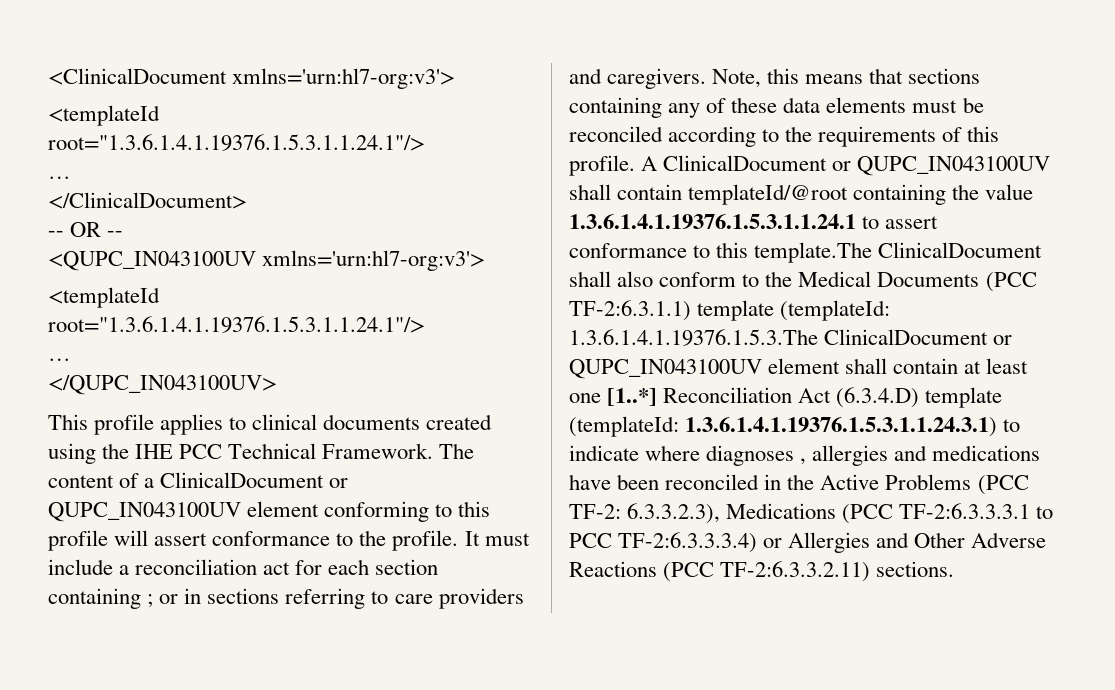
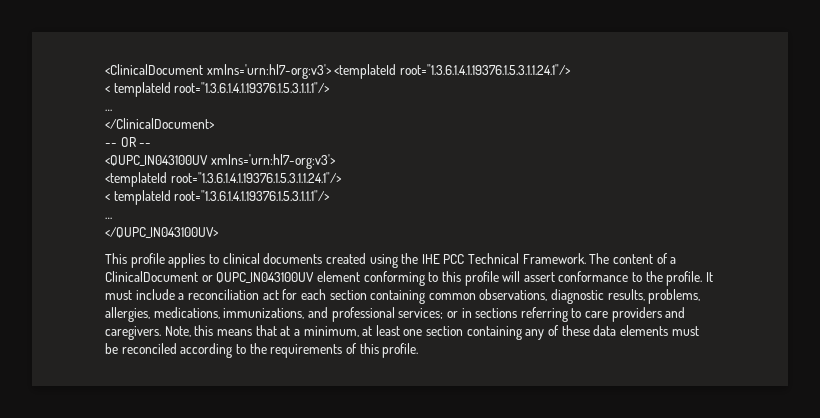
[48,105,160,126] [48,134,425,151] // <templateId root="1.3.6.1.4.1.19376.1.5.3.1.1.24.1"/> -> [334,64,571,79] [105,82,331,97] <templateId root="1.3.6.1.4.1.19376.1.5.3.1.1.24.1"/> // < templateId root="1.3.6.1.4.1.19376.1.5.3.1.1.1"/>
(425, 324) none -> [105,190,331,205] // < templateId root="1.3.6.1.4.1.19376.1.5.3.1.1.1"/>
[147,594,154,608] ; -> [428,289,701,304] [105,307,444,322] common observations, diagnostic results, problems, allergies, medications, immunizations, and professional services;
[908,68,981,84] sections -> [280,325,464,337] at a minimum, at least one section
[641,155,1051,176] [569,184,1034,205] [569,214,939,229] [569,242,1043,263] [569,271,1037,292] [569,300,891,321] [569,329,1013,346] [569,358,1029,379] [569,387,1003,408] [569,416,1021,437] [569,445,1041,466] [569,474,1029,495] [569,503,1054,524] [569,532,1047,553] [569,561,955,582] A ClinicalDocument or QUPC_IN043100UV shall contain templateId/@root containing the value 1.3.6.1.4.1.19376.1.5.3.1.1.24.1 to assert conformance to this template.The ClinicalDocument shall also conform to the Medical Documents (PCC TF-2:6.3.1.1) template (templateId: 1.3.6.1.4.1.19376.1.5.3.The ClinicalDocument or QUPC_IN043100UV element shall contain at least one [1..*] Reconciliation Act (6.3.4.D) template (templateId: 1.3.6.1.4.1.19376.1.5.3.1.1.24.3.1) to indicate where diagnoses , allergies and medications have been reconciled in the Active Problems (PCC TF-2: 6.3.3.2.3), Medications (PCC TF-2:6.3.3.3.1 to PCC TF-2:6.3.3.3.4) or Allergies and Other Adverse Reactions (PCC TF-2:6.3.3.2.11) sections. -> (419, 350) none

